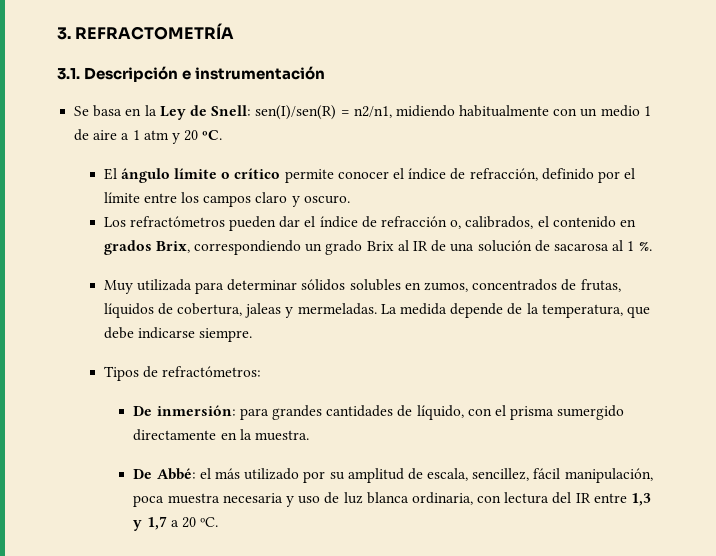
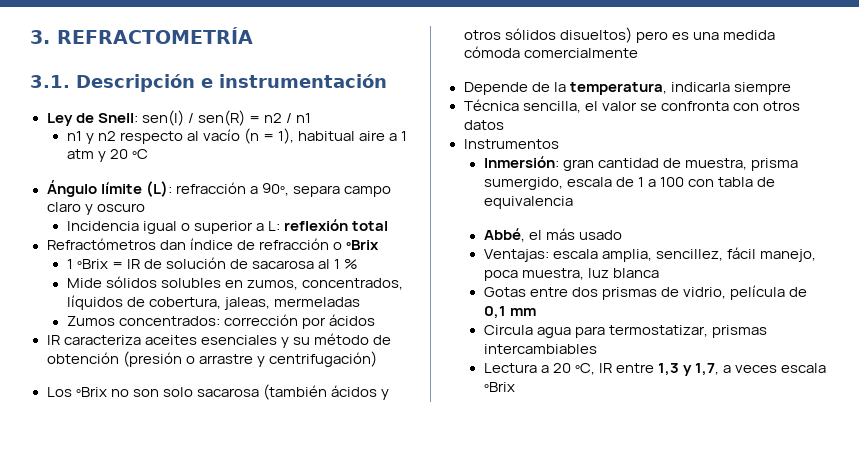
[74,105,651,120] [74,129,90,141] Se basa en la Ley de Snell: sen(I)/sen(R) = n2/n1, midiendo habitualmente con un medio 1 de -> [46,110,311,126] [66,128,356,144] Ley de Snell: sen(I) / sen(R) = n2 / n1 // n1 y n2 respecto al vacío (n = 1), habitual
[202,130,223,140] [103,168,636,183] [103,192,350,207] [103,216,636,231] [103,240,409,255] ºC. // El ángulo límite o crítico permite conocer el índice de refracción, definido por el límite entre los campos claro y oscuro. // Los refractómetros pueden dar el índice de refracción o, calibrados, el contenido en grados Brix, correspondiendo un grado Brix al -> [132,149,149,159] [46,180,391,197] [46,202,145,215] [66,219,389,234] [46,238,379,250] [66,259,123,269] ºC // Ángulo límite (L): refracción a 90º, separa campo claro y oscuro // Incidencia igual o superior a L: reflexión total // Refractómetros dan índice de refracción o ºBrix // 1 ºBrix =
[450,243,475,252] una -> (163, 264) none
[638,241,652,251] [103,279,621,294] [103,303,650,318] [103,327,253,342] [103,366,262,381] [133,405,625,420] [133,429,309,441] [133,468,653,483] [133,492,651,507] [133,516,219,531] %. // Muy utilizada para determinar sólidos solubles en zumos, concentrados de frutas, líquidos de cobertura, jaleas y mermeladas. La medida depende de la temperatura, que debe indicarse siempre. // Tipos de refractómetros: // De inmersión: para grandes cantidades de líquido, con el prisma sumergido directamente en la muestra. // De Abbé: el más utilizado por su amplitud de escala, sencillez, fácil manipulación, poca muestra necesaria y uso de luz blanca ordinaria, con lectura del IR entre 1,3 y 1,7 a 20 ºC. -> [344,259,359,269] [66,276,404,290] [66,295,361,310] [66,314,376,329] [46,333,391,348] [46,351,377,367] [46,384,389,400] [463,27,775,43] [463,46,638,58] [463,82,791,95] [463,99,800,113] [463,120,504,130] [463,139,559,149] [483,156,799,171] [483,177,776,190] [483,196,573,209] [483,228,623,242] [483,247,817,262] [483,268,660,281] [483,285,808,300] [483,306,536,319] [483,325,768,338] [483,344,597,354] [483,363,827,376] [483,382,515,392] % // Mide sólidos solubles en zumos, concentrados, líquidos de cobertura, jaleas, mermeladas // Zumos concentrados: corrección por ácidos // IR caracteriza aceites esenciales y su método de obtención (presión o arrastre y centrifugación) // Los ºBrix no son solo sacarosa (también ácidos y otros sólidos disueltos) pero es una medida cómoda comercialmente // Depende de la temperatura, indicarla siempre // Técnica sencilla, el valor se confronta con otros datos // Instrumentos // Inmersión: gran cantidad de muestra, prisma sumergido, escala de 1 a 100 con tabla de equivalencia // Abbé, el más usado // Ventajas: escala amplia, sencillez, fácil manejo, poca muestra, luz blanca // Gotas entre dos prismas de vidrio, película de 0,1 mm // Circula agua para termostatizar, prismas intercambiables // Lectura a 20 ºC, IR entre 1,3 y 1,7, a veces escala ºBrix

